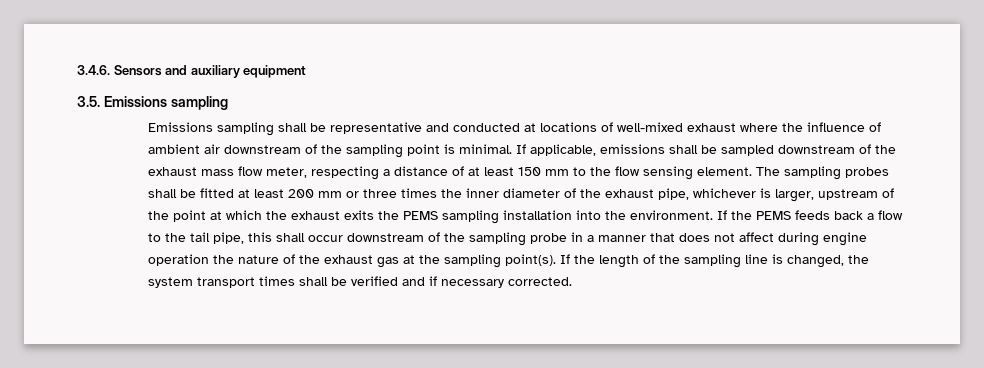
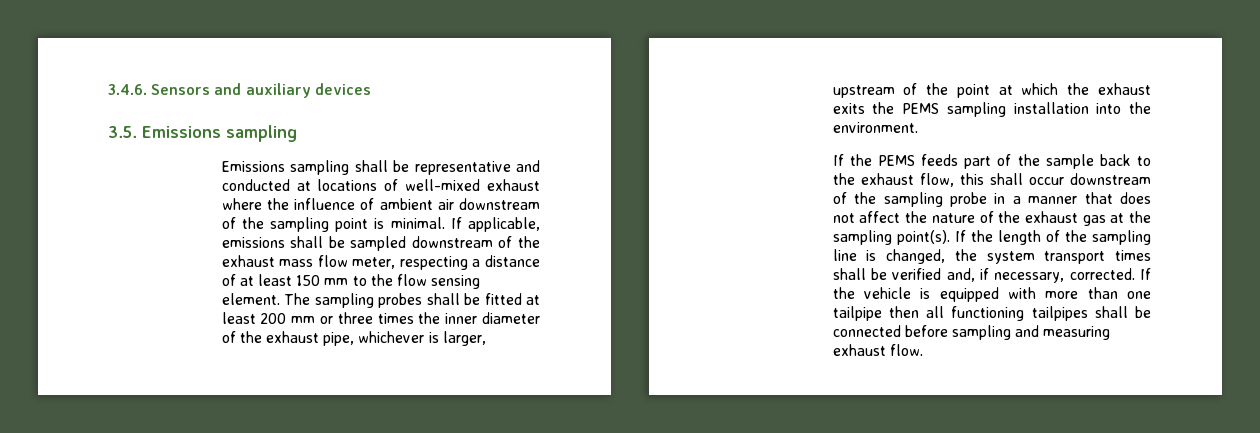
[243,65,307,78] equipment -> [314,83,371,95] devices
(713, 215) none -> (918, 127) //
[833,210,903,220] [147,232,244,244] back a flow to the tail pipe, -> [964,154,1151,169] [832,173,954,187] part of the sample back to the exhaust flow,
[777,232,867,246] [147,254,209,266] during engine operation -> (901, 217) none
[401,276,572,288] and if necessary corrected. -> [946,268,1151,283] [832,287,1151,302] [832,306,1151,321] [832,325,1111,340] [832,344,923,356] and, if necessary, corrected. If the vehicle is equipped with more than one tailpipe then all functioning tailpipes shall be connected before sampling and measuring exhaust flow.

